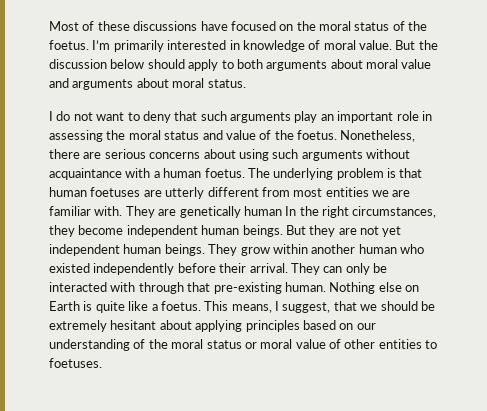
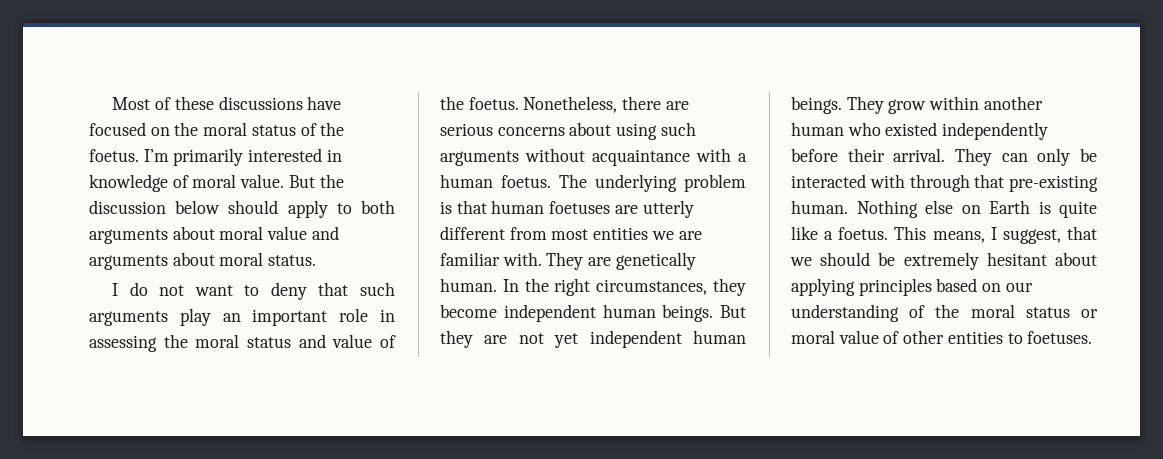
[243,206,282,216] human -> [440,278,497,292] human.

